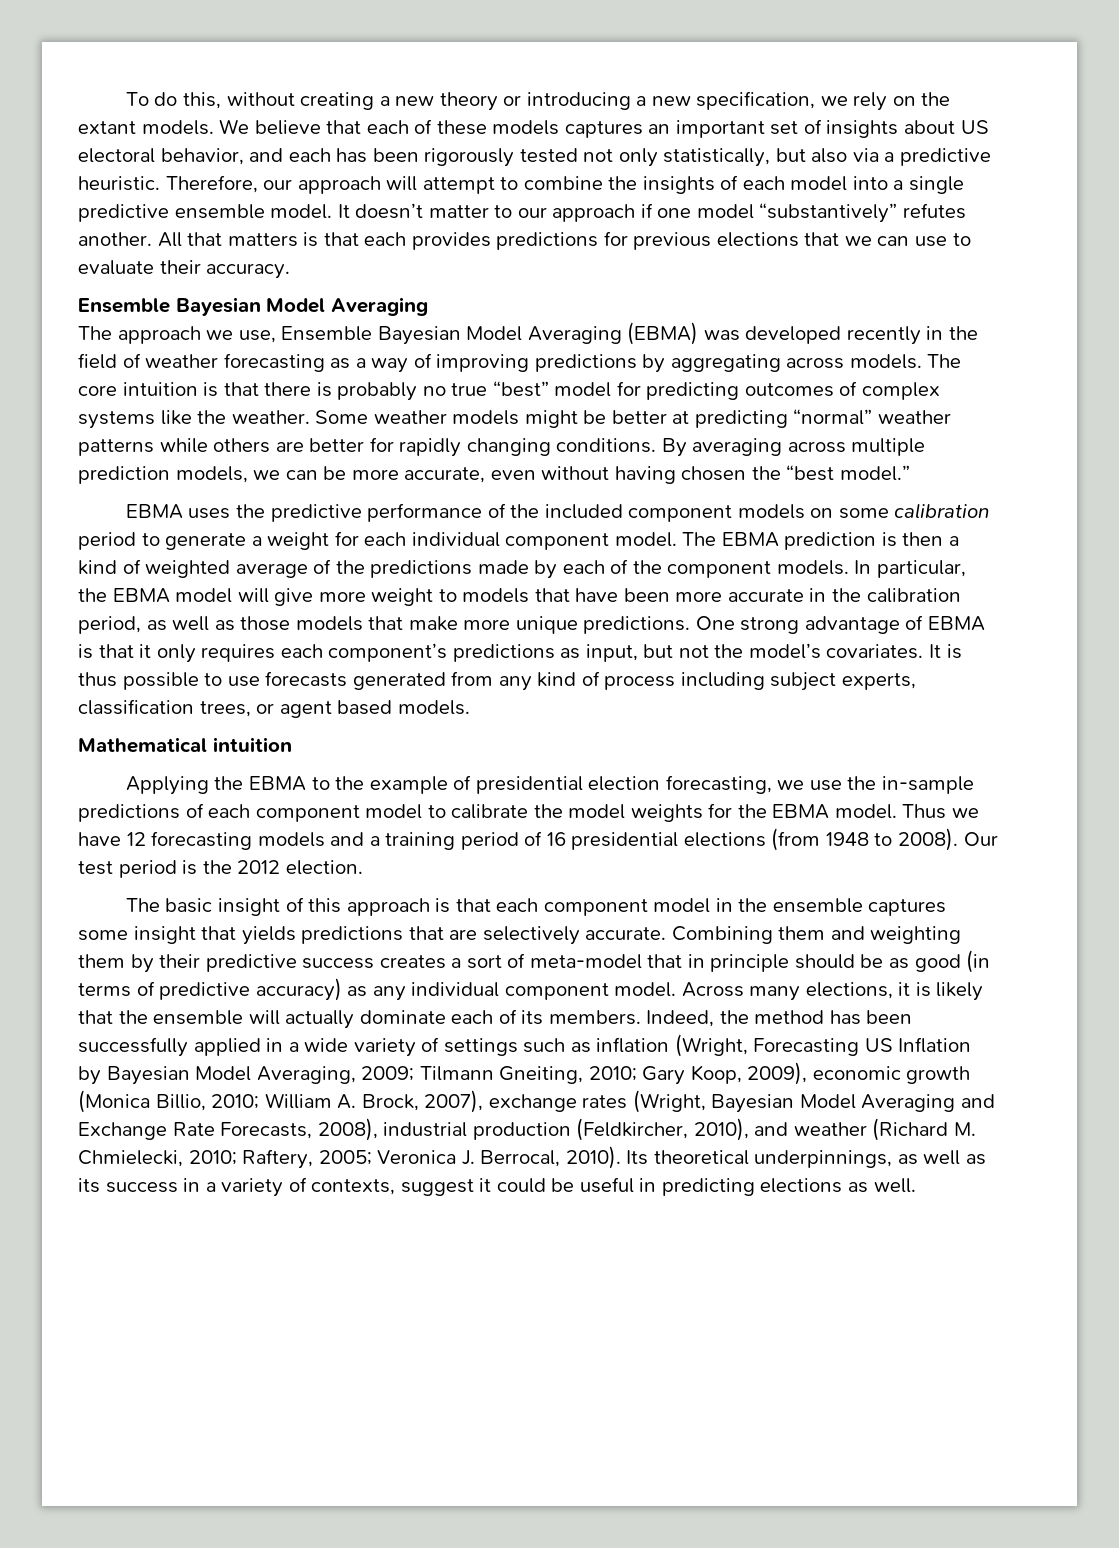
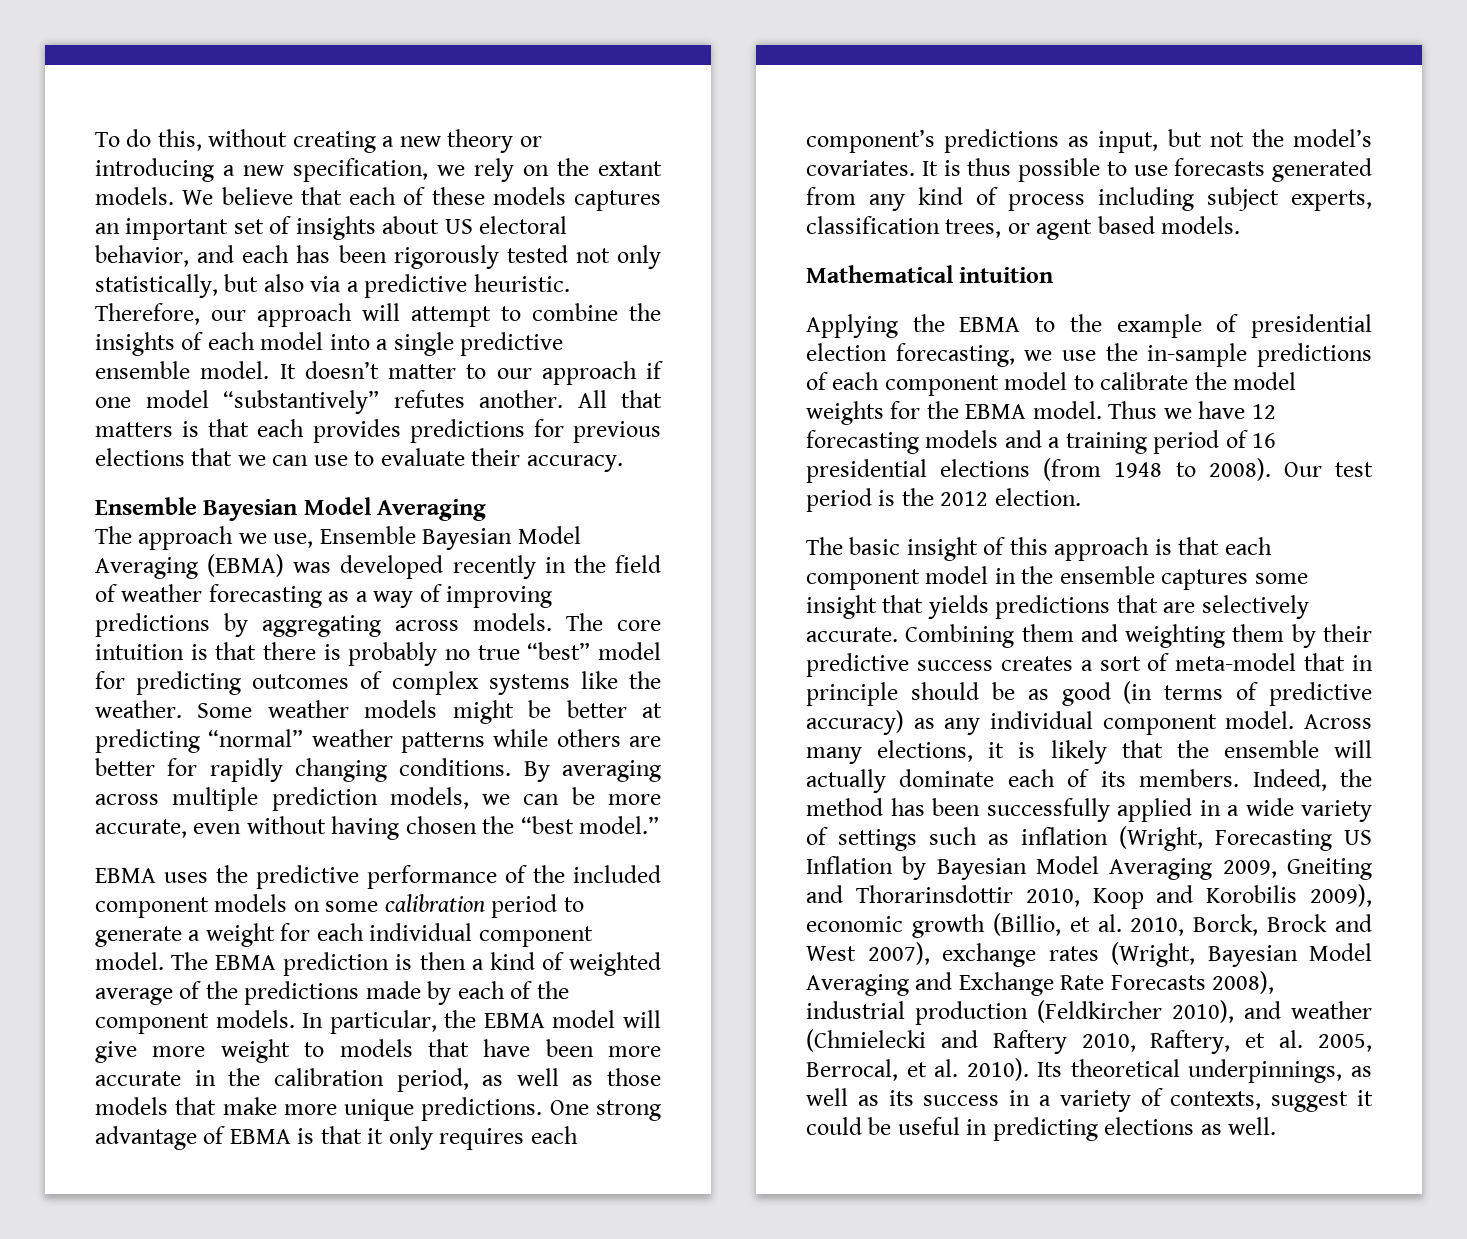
[256,1062,971,1085] [78,1090,419,1113] Averaging, 2009; Tilmann Gneiting, 2010; Gary Koop, 2009), economic growth (Monica Billio, 2010; William A. Brock, -> [1109,858,1372,880] [806,884,1372,909] [806,913,1372,938] [806,946,856,961] Averaging 2009, Gneiting and Thorarinsdottir 2010, Koop and Korobilis 2009), economic growth (Billio, et al. 2010, Borck, Brock and West
[220,1122,313,1139] Forecasts, -> [1110,975,1206,990] Forecasts
[576,1118,689,1141] (Feldkircher, -> [1037,1000,1162,1023] (Feldkircher
[872,1118,976,1141] [78,1149,561,1169] (Richard M. Chmielecki, 2010; Raftery, 2005; Veronica J. Berrocal, -> [806,1029,1372,1054] [806,1059,959,1081] (Chmielecki and Raftery 2010, Raftery, et al. 2005, Berrocal, et al.

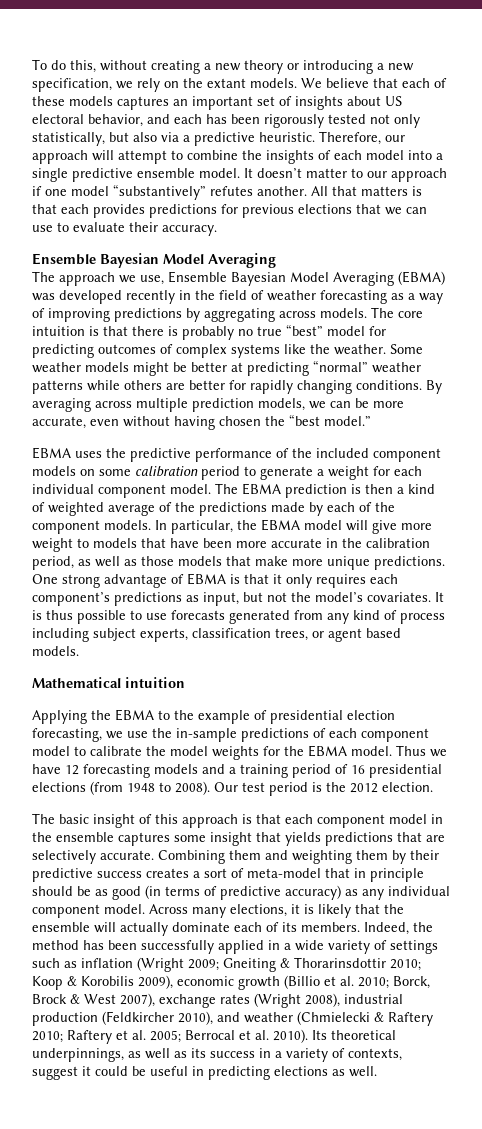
[1119,826,1372,851] [806,856,1372,880] [806,885,1194,909] (Wright, Forecasting US Inflation by Bayesian Model Averaging 2009, Gneiting and Thorarinsdottir 2010, Koop and -> [137,957,421,972] [32,976,77,990] (Wright 2009; Gneiting & Thorarinsdottir 2010; Koop &
[992,913,1185,936] (Billio, et al. 2010, -> [284,975,389,989] (Billio et al. 2010;
[1335,914,1372,932] and -> [70,994,80,1004] &
[1111,942,1372,967] [806,972,1206,996] (Wright, Bayesian Model Averaging and Exchange Rate Forecasts -> [254,993,301,1008] (Wright
[940,1030,1372,1054] [806,1059,898,1081] and Raftery 2010, Raftery, et al. 2005, Berrocal, -> [374,1012,433,1026] [32,1030,235,1044] & Raftery 2010; Raftery et al. 2005; Berrocal

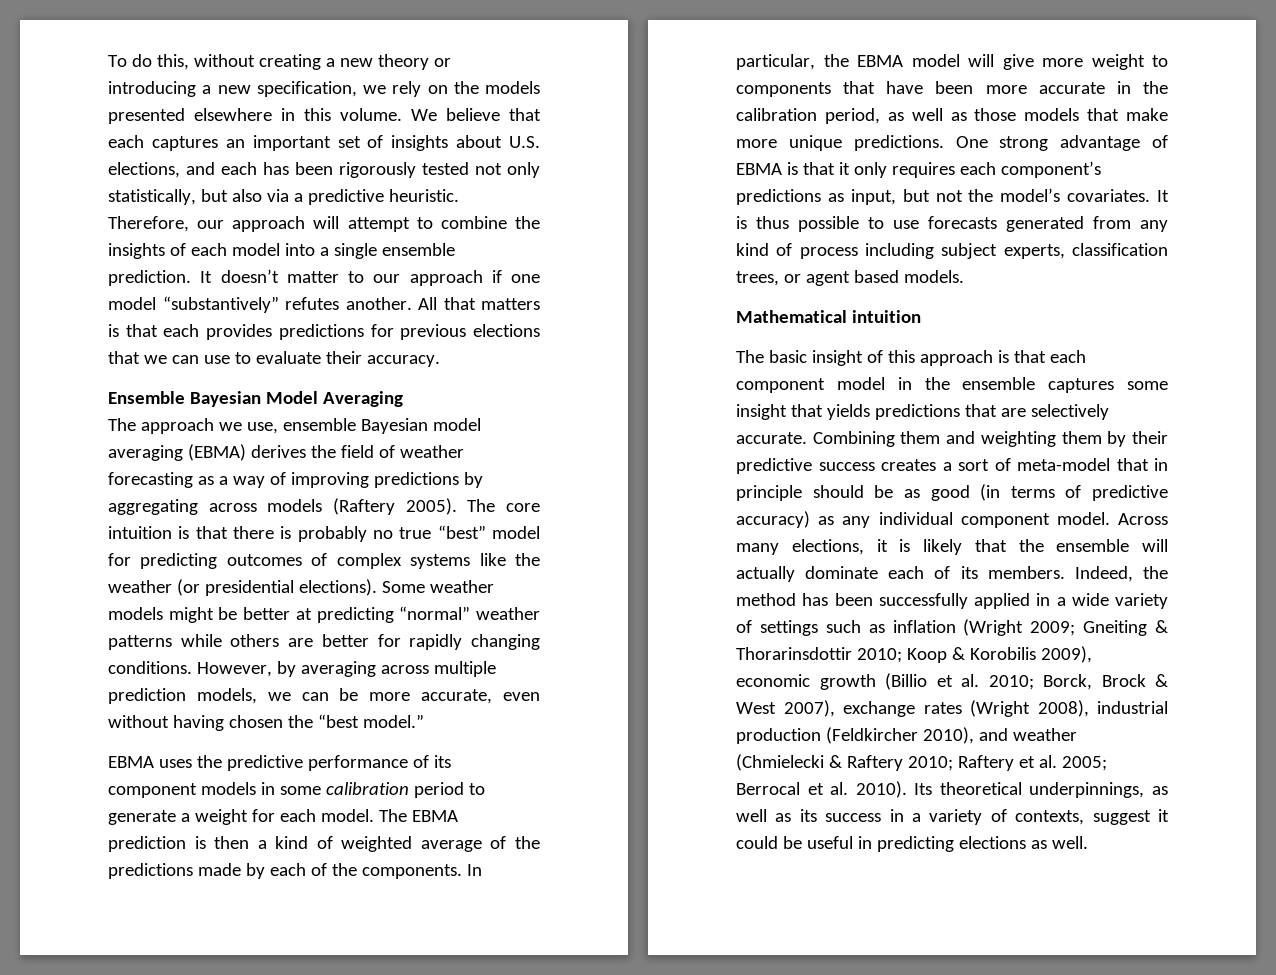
[207,78,297,88] extant models. -> [485,81,540,94] [108,108,402,124] models presented elsewhere in this volume.
[434,78,447,88] [32,96,113,106] of these models -> (144, 141) none
[385,96,402,106] [32,114,143,127] US electoral behavior, -> [509,136,540,148] [108,162,180,178] U.S. elections,
[72,168,240,182] predictive ensemble model. -> [381,243,455,256] [108,270,191,286] ensemble prediction.
[168,271,445,286] [32,290,191,304] Ensemble Bayesian Model Averaging (EBMA) was developed recently in -> [282,418,481,434] [108,444,306,461] ensemble Bayesian model averaging (EBMA) derives
[320,308,367,318] models. -> [267,498,457,515] models (Raftery 2005).
[334,344,386,355] weather. -> [108,579,377,596] weather (or presidential elections).
[426,380,442,394] By -> [196,661,296,677] However, by
[292,448,369,458] the included -> [433,755,451,768] its
[80,469,95,476] on -> [260,782,275,795] in
[32,484,166,498] individual component -> (316, 815) none
[32,520,151,534] component models. -> [361,864,462,879] components.
[93,538,137,548] models -> [736,82,831,97] components
[32,709,395,724] [32,728,429,742] [32,745,447,760] [32,764,442,778] [32,781,433,796] // Applying the EBMA to the example of presidential election forecasting, we use the in-sample predictions of each component model to calibrate the model weights for the EBMA model. Thus we have 12 forecasting models and a training period of 16 presidential elections (from 1948 to 2008). Our test period is the 2012 election. -> (921, 316) none

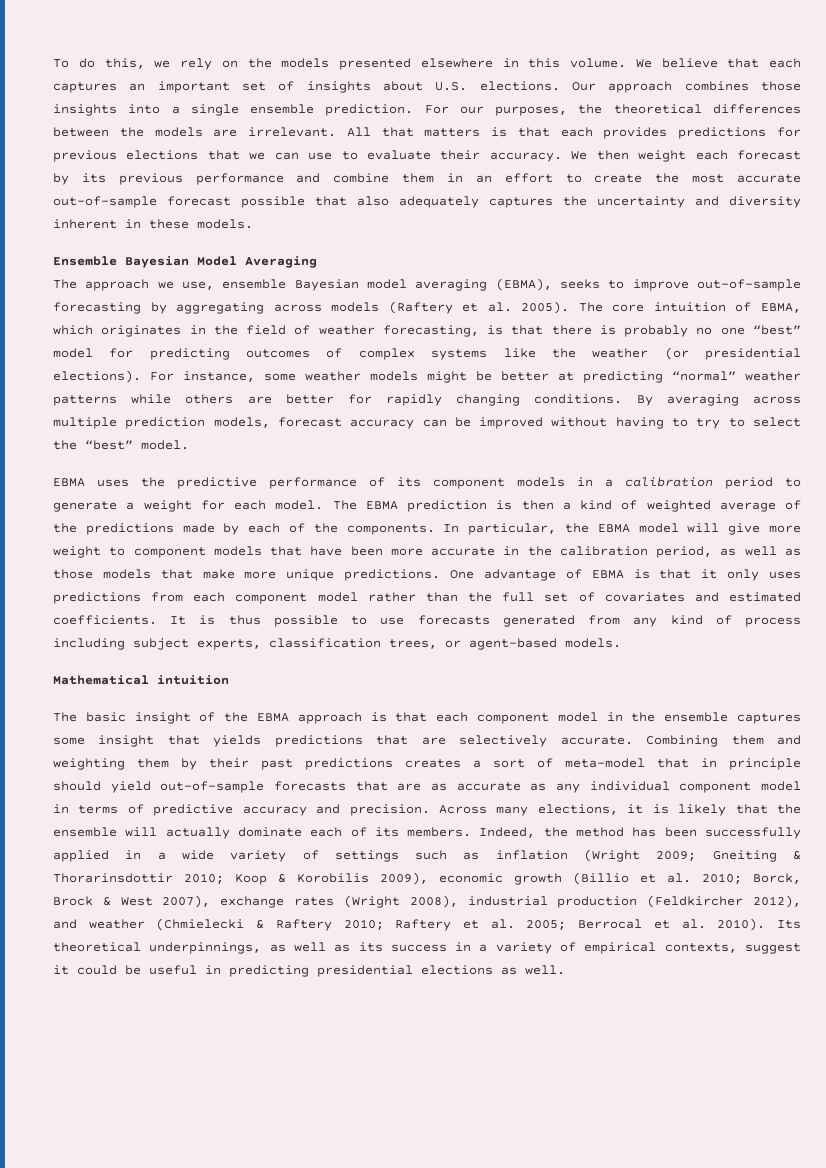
[193,54,451,70] [108,81,357,97] without creating a new theory or introducing a new specification, -> (145, 63) none
[108,162,540,178] [108,189,459,205] [108,216,540,232] [108,243,280,259] elections, and each has been rigorously tested not only statistically, but also via a predictive heuristic. Therefore, our approach will attempt to combine the insights of each model -> [479,81,802,93] [53,104,117,116] elections. Our approach combines those insights
[200,269,540,286] [108,296,412,313] It doesn’t matter to our approach if one model “substantively” refutes another. -> [424,104,801,116] [53,127,337,137] For our purposes, the theoretical differences between the models are irrelevant.
(440, 361) none -> [571,150,802,162] [53,173,801,185] [53,196,801,208] [53,219,253,229] We then weight each forecast by its previous performance and combine them in an effort to create the most accurate out-of-sample forecast possible that also adequately captures the uncertainty and diversity inherent in these models.
[187,444,464,461] [108,472,459,488] (EBMA) derives the field of weather forecasting as a way of improving predictions -> [495,278,802,291] [53,302,141,314] (EBMA), seeks to improve out-of-sample forecasting
(396, 506) none -> [462,302,512,312] et al.
(172, 532) none -> [735,302,802,313] [53,325,479,337] of EBMA, which originates in the field of weather forecasting,
[399,527,432,539] true -> [720,327,745,335] one
[381,581,425,593] Some -> [150,371,296,382] For instance, some
[196,661,296,677] However, by -> [636,395,653,406] By
[267,688,540,704] [108,714,424,731] we can be more accurate, even without having chosen the “best model.” -> [277,417,801,429] [53,440,189,450] forecast accuracy can be improved without having to try to select the “best” model.
[279,786,321,795] some -> [605,479,613,487] a
[736,82,831,97] components -> [133,546,262,558] component models
[999,136,1049,151] strong -> (475, 574) none
[891,161,1101,178] [736,188,1151,205] requires each component’s predictions as input, but not the model’s covariates. -> [769,571,802,579] [53,592,801,604] [53,615,157,625] uses predictions from each component model rather than the full set of covariates and estimated coefficients.
[805,270,899,286] agent based -> [469,638,557,650] agent-based
[887,350,915,363] this -> [224,712,289,722] the EBMA
[736,458,875,474] predictive success -> [261,758,393,770] past predictions
[874,484,1168,501] [736,511,1110,528] be as good (in terms of predictive accuracy) as any individual component model. -> [110,781,801,793] [53,804,430,816] yield out-of-sample forecasts that are as accurate as any individual component model in terms of predictive accuracy and precision.
[922,727,974,744] 2010), -> [753,895,801,908] 2012),
(1007, 815) none -> [584,942,657,954] empirical
(954, 844) none -> [317,965,413,977] presidential

